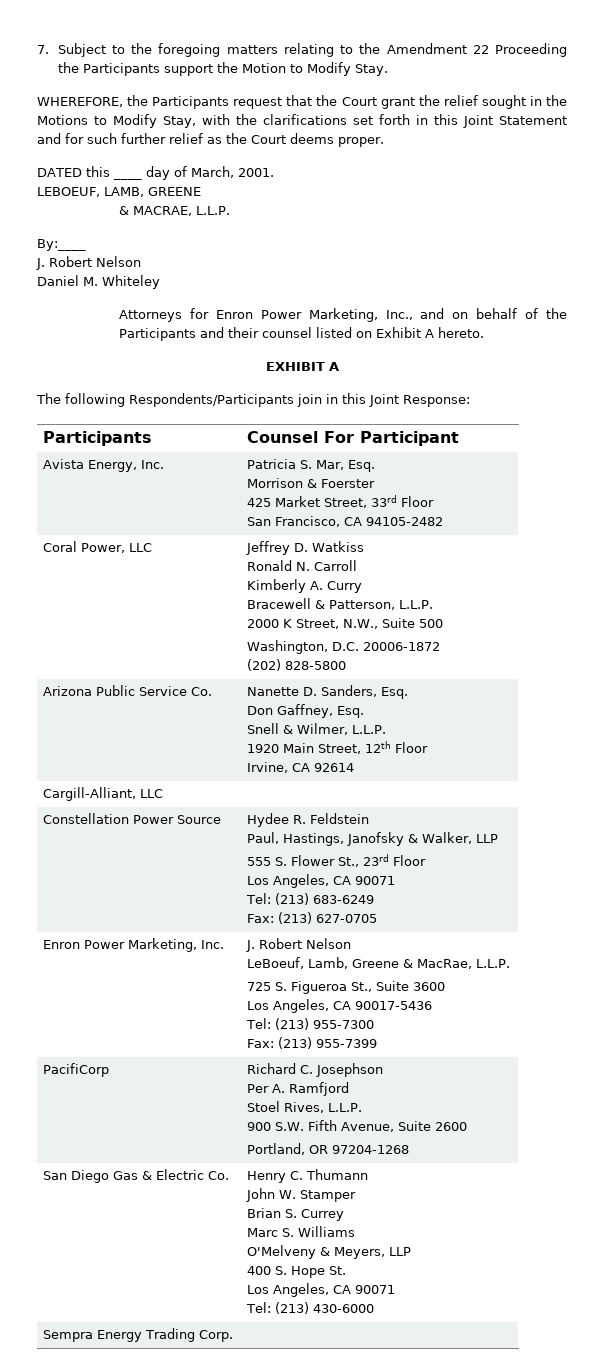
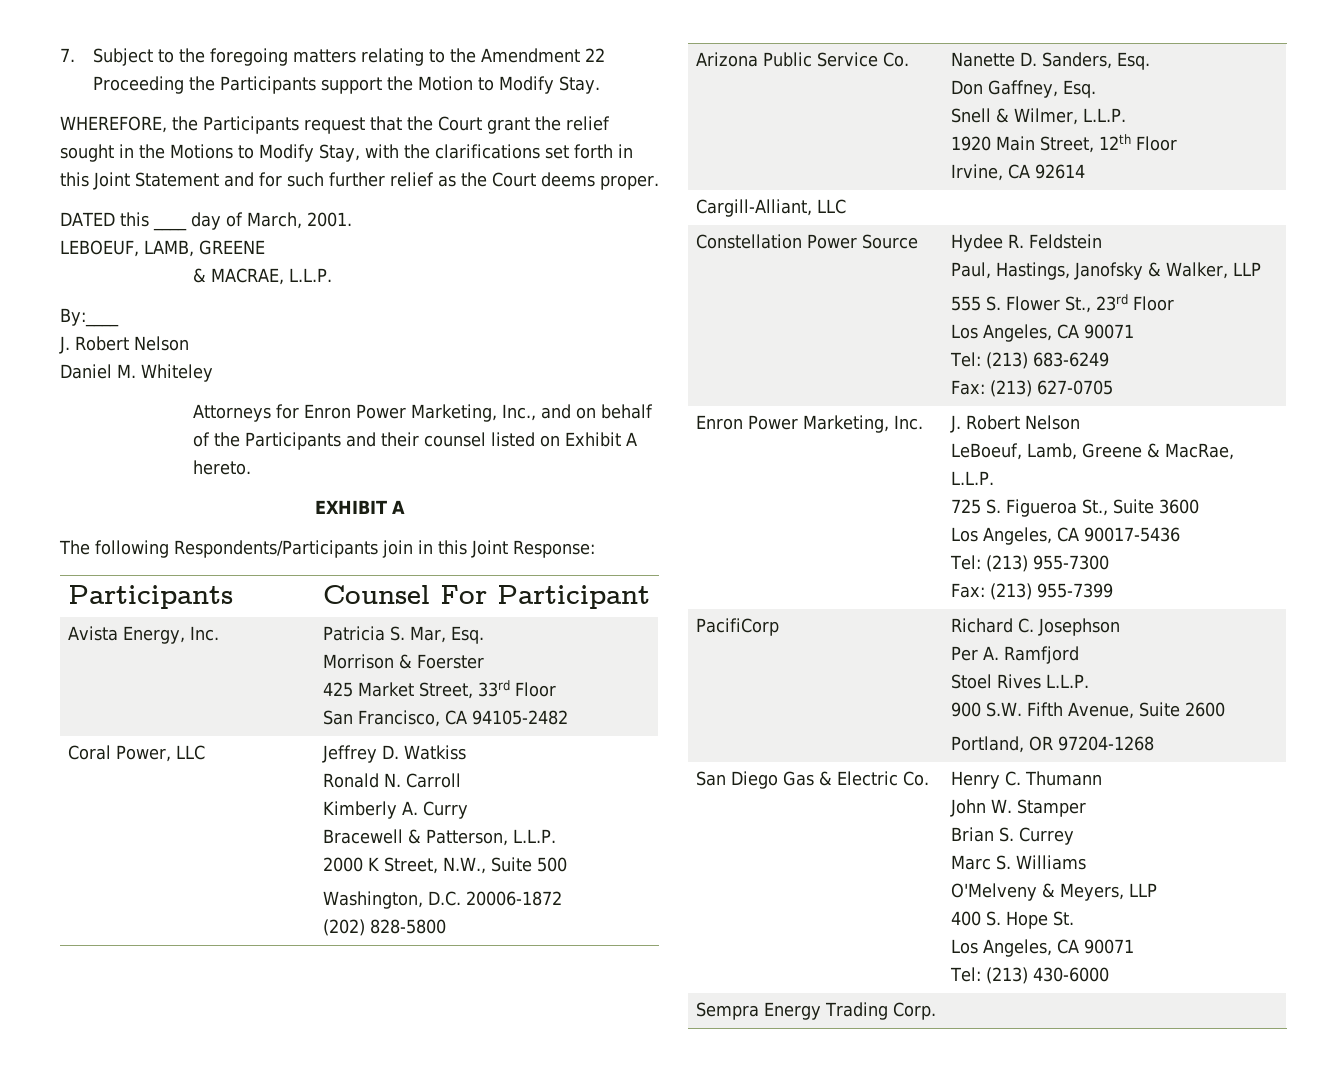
[283,1102,324,1113] Rives, -> [997,674,1042,689] Rives

